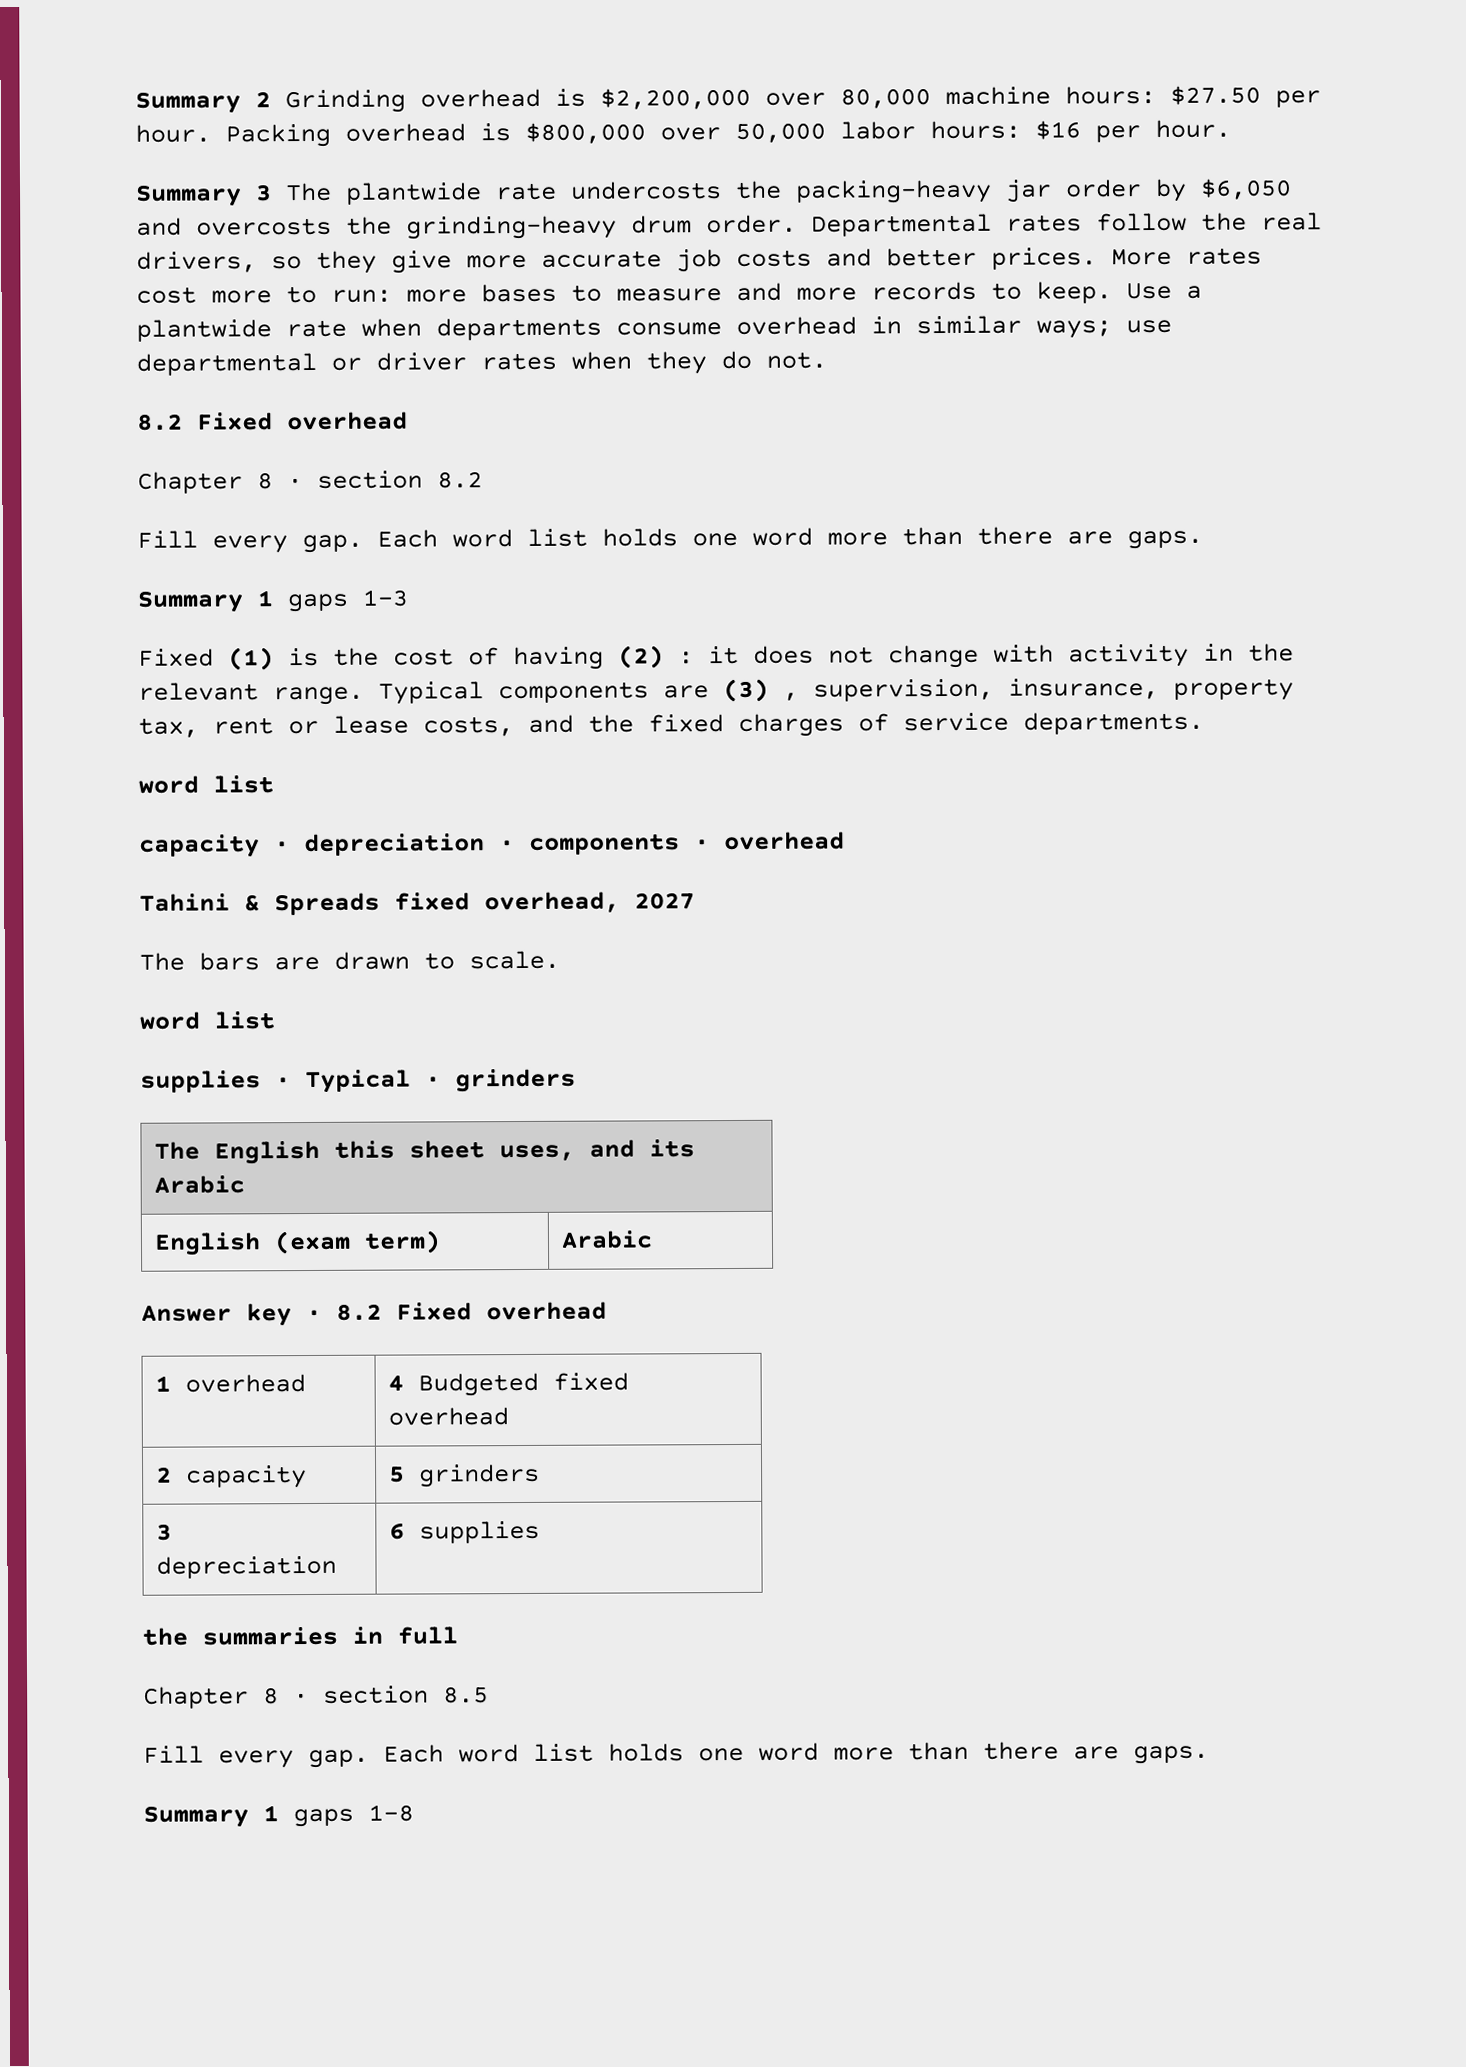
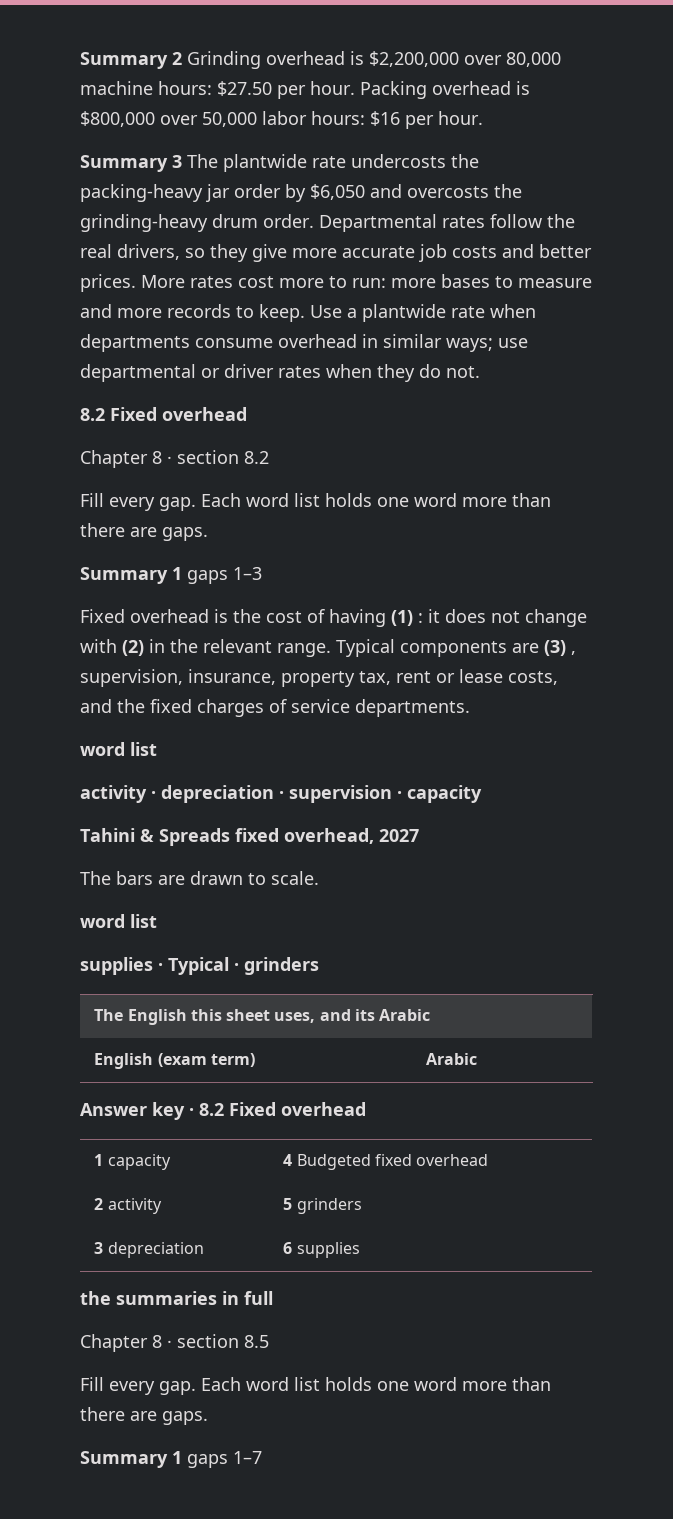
[228,647,274,671] (1) -> [130,609,209,623] overhead
[618,645,664,669] (2) -> [391,610,413,626] (1)
[1068,643,1189,668] activity -> [122,640,144,656] (2)
[139,834,260,858] capacity -> [80,785,147,803] activity
[529,831,845,855] components · overhead -> [289,785,482,803] supervision · capacity
[185,1374,307,1393] overhead -> [107,1154,171,1170] capacity
[186,1465,308,1489] capacity -> [107,1198,162,1214] activity
[368,1804,414,1822] 1–8 -> [233,1451,262,1464] 1–7

